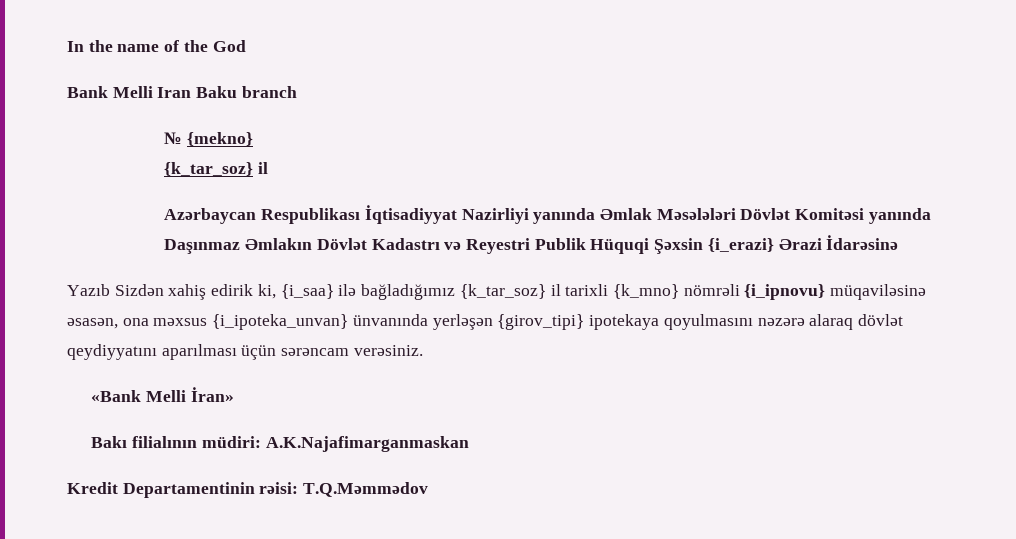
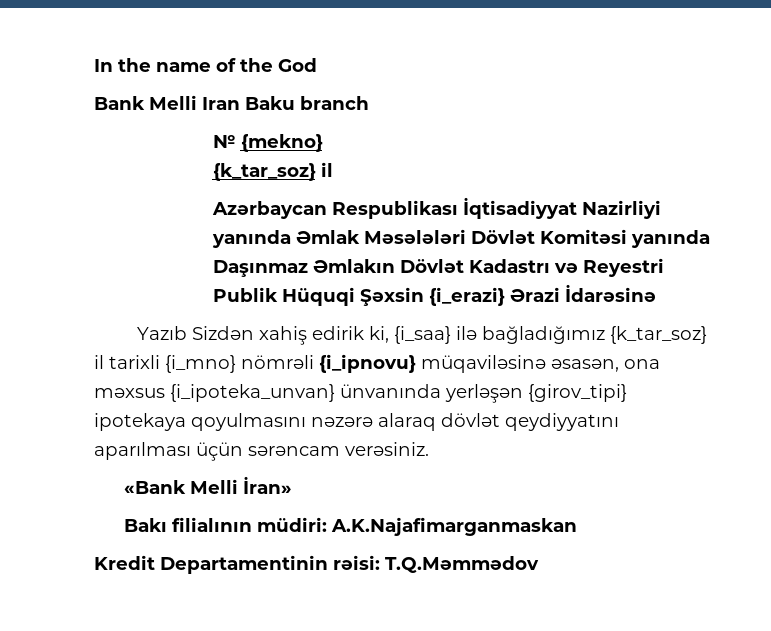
[612,284,679,299] {k_mno} -> [165,355,236,373] {i_mno}

